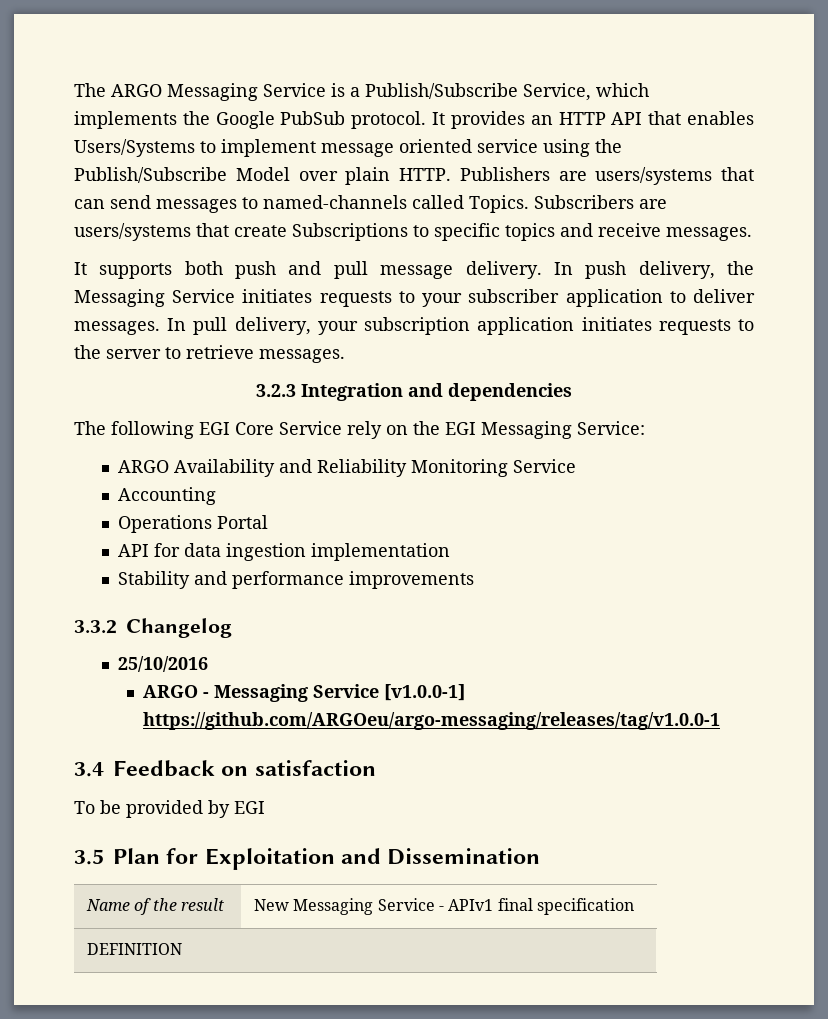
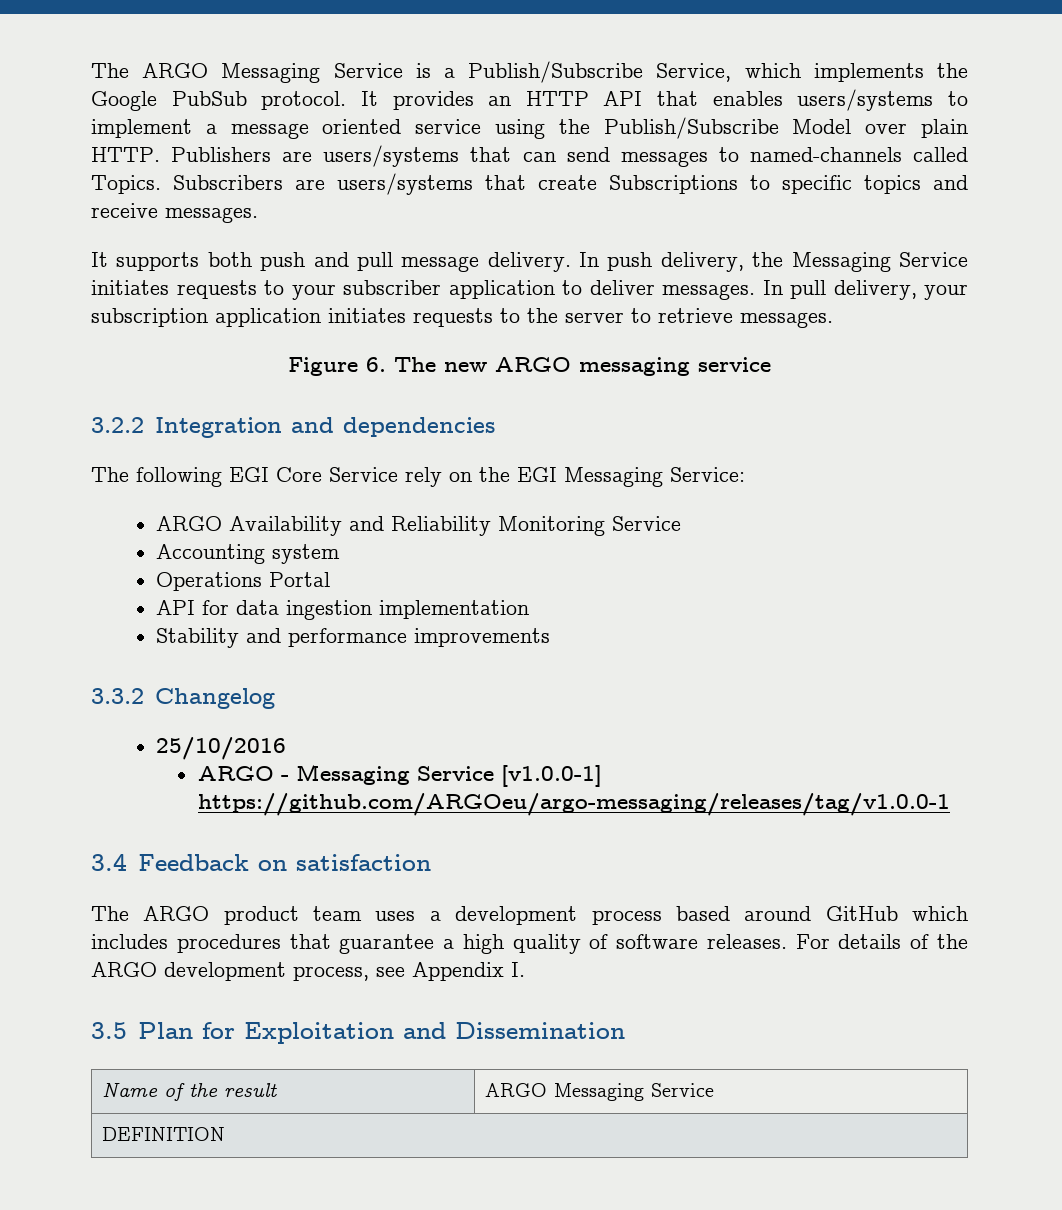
[74,139,195,157] Users/Systems -> [797,89,934,111] users/systems
(316, 148) none -> [205,124,217,134] a
[256,384,296,397] 3.2.3 -> [288,357,771,376] [91,417,144,433] Figure 6. The new ARGO messaging service // 3.2.2
(217, 496) none -> [272,544,341,564] system
[74,800,265,818] To be provided by EGI -> [91,906,969,925] [91,934,968,954] [91,962,525,981] The ARGO product team uses a development process based around GitHub which includes procedures that guarantee a high quality of software releases. For details of the ARGO development process, see Appendix I.
[253,898,634,915] New Messaging Service - APIv1 final specification -> [484,1083,714,1101] ARGO Messaging Service

